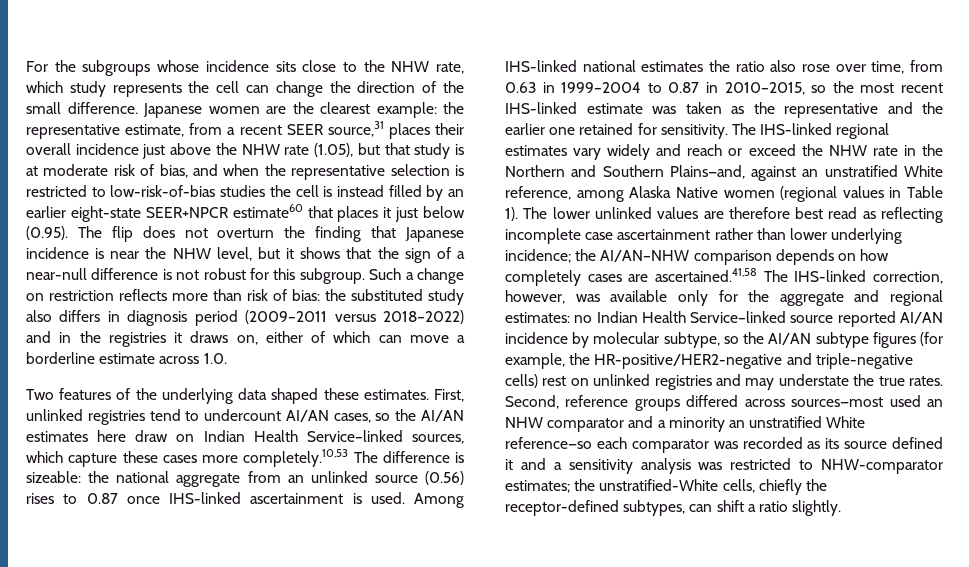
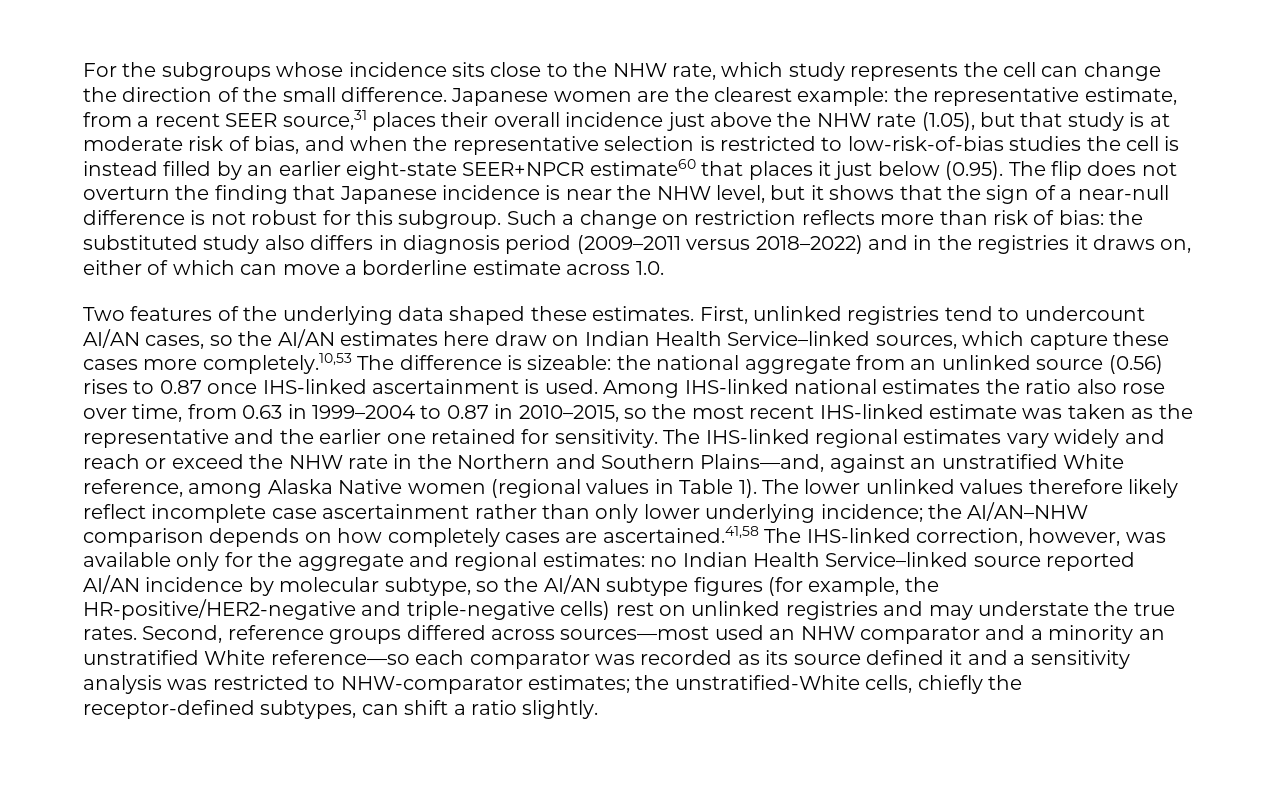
[703,207,943,223] are therefore best read as reflecting -> [1028,479,1178,498] [83,504,146,519] therefore likely reflect
(786, 234) none -> [595,504,639,523] only

